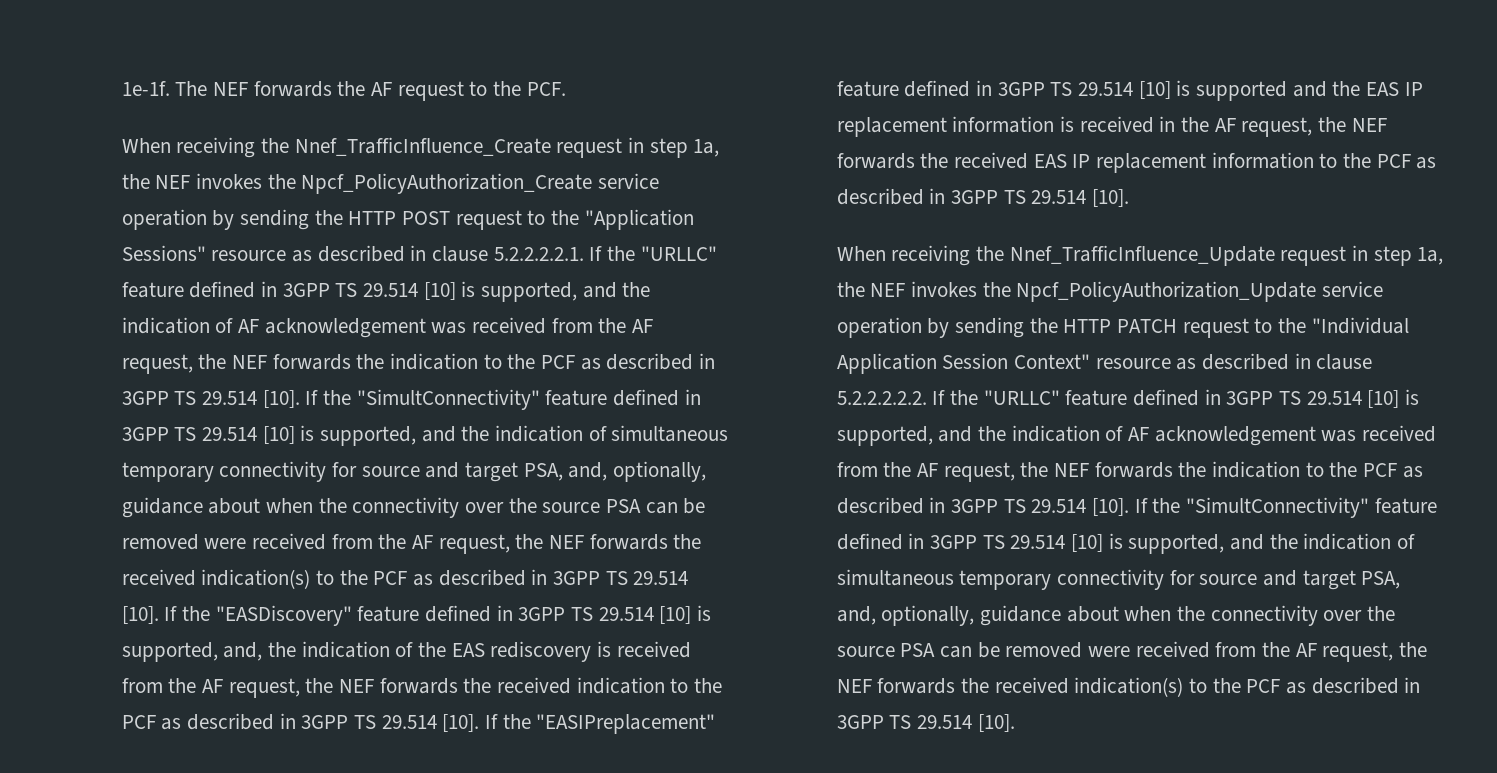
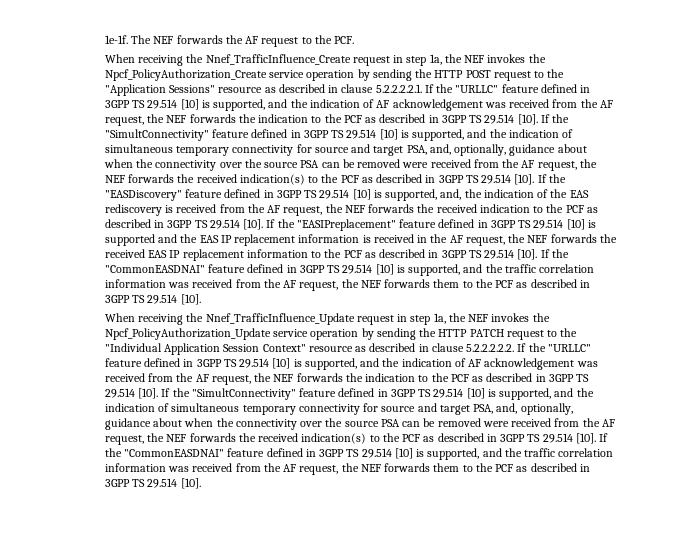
(1130, 198) none -> [540,249,569,258] [104,264,595,276] [104,279,590,291] [104,294,201,305] If the "CommonEASDNAI" feature defined in 3GPP TS 29.514 [10] is supported, and the traffic correlation information was received from the AF request, the NEF forwards them to the PCF as described in 3GPP TS 29.514 [10].
(1015, 723) none -> [599,433,609,442] [104,448,614,460] [104,463,590,475] [104,478,201,489] If the "CommonEASDNAI" feature defined in 3GPP TS 29.514 [10] is supported, and the traffic correlation information was received from the AF request, the NEF forwards them to the PCF as described in 3GPP TS 29.514 [10].

